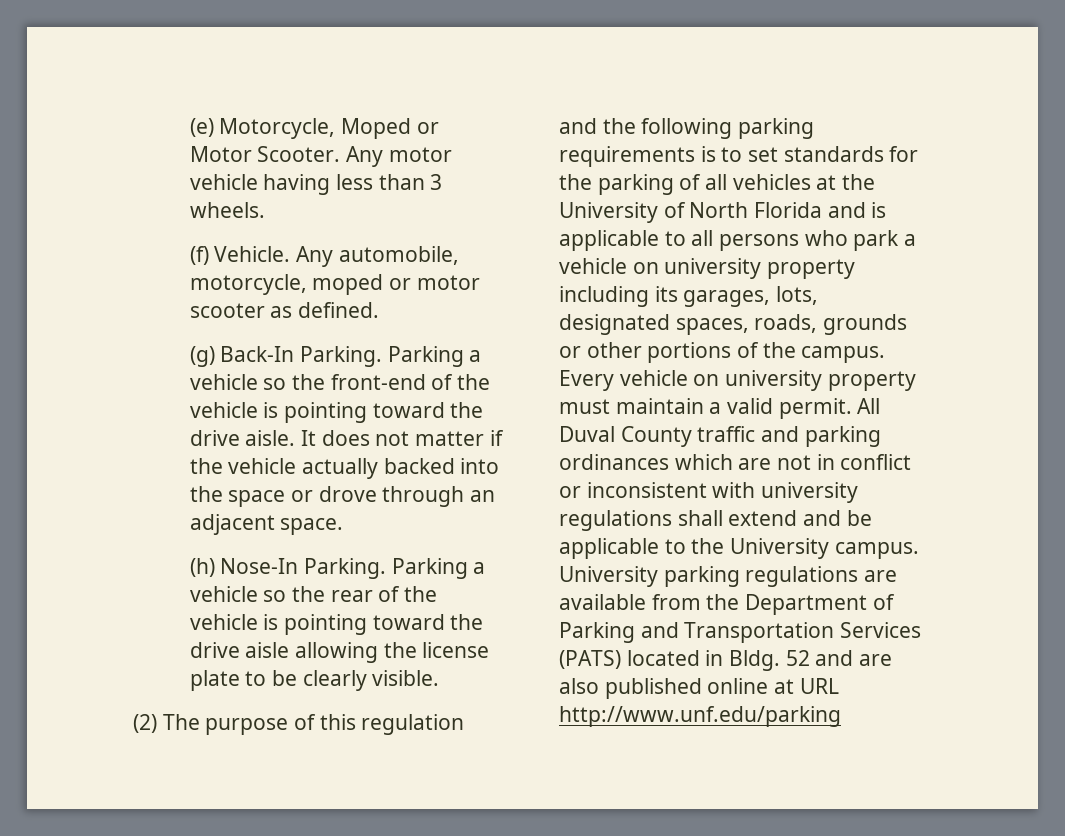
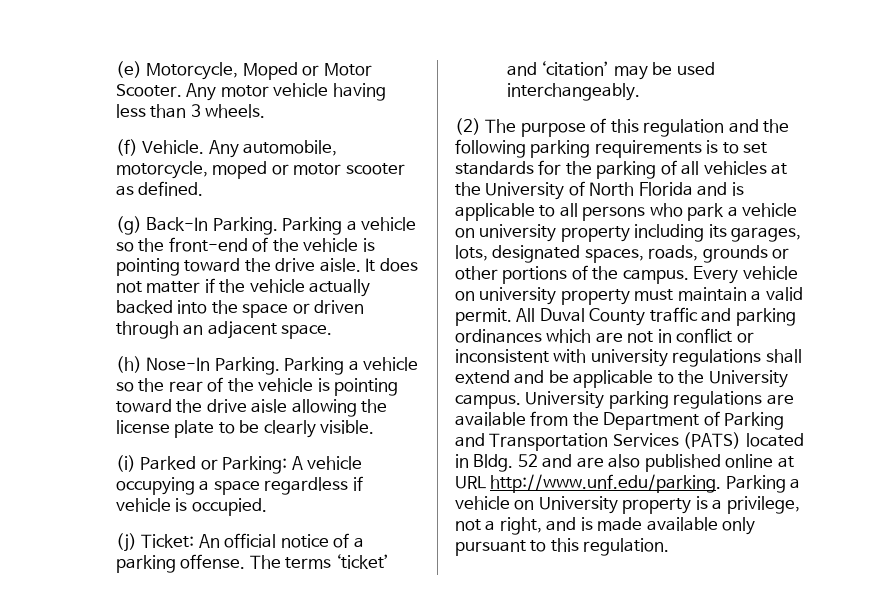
[318,486,377,502] drove -> [314,300,365,314] driven
(440, 678) none -> [115,455,363,474] [115,476,363,495] [115,498,267,516] [115,533,364,552] [115,554,389,573] [506,61,715,80] [506,83,640,101] // (i) Parked or Parking: A vehicle occupying a space regardless if vehicle is occupied. // (j) Ticket: An official notice of a parking offense. The terms ‘ticket’ and ‘citation’ may be used interchangeably.
[559,706,841,727] http://www.unf.edu/parking -> [490,474,801,493] [455,496,800,514] [455,517,756,535] [455,538,670,556] http://www.unf.edu/parking. Parking a vehicle on University property is a privilege, not a right, and is made available only pursuant to this regulation.

